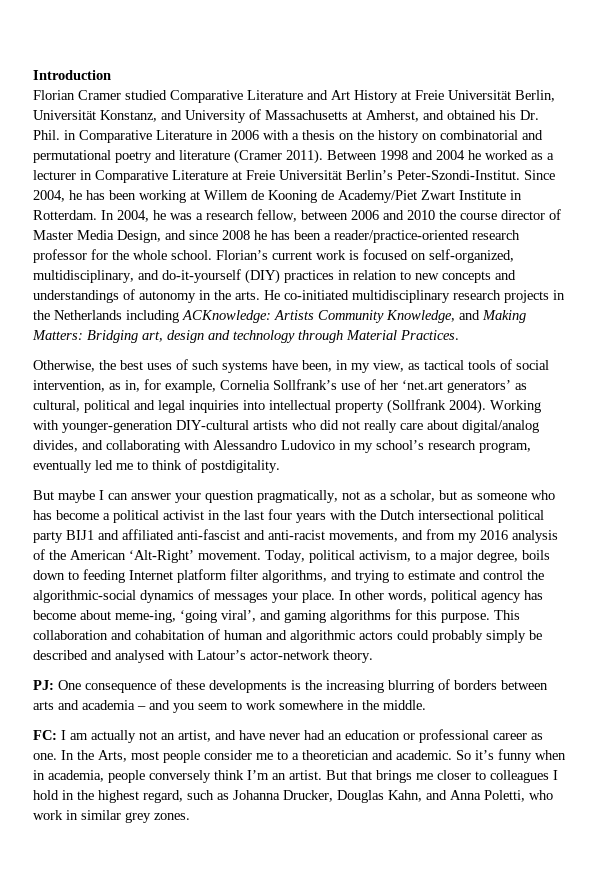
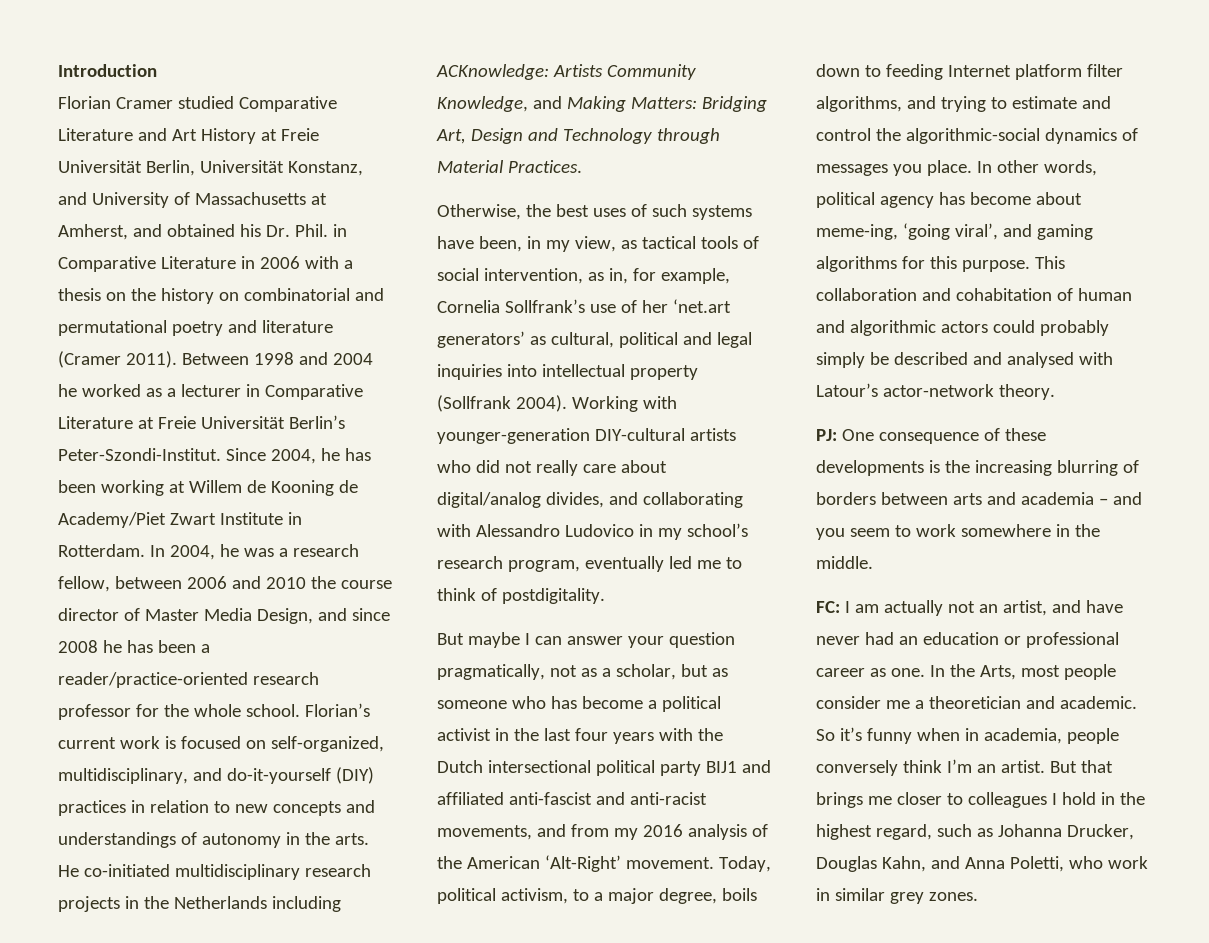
[142,330,295,343] art, design and technology -> [436,128,652,144] Art, Design and Technology
[272,593,298,603] your -> [892,164,922,176] you
[277,751,288,760] to -> (910, 704) none

